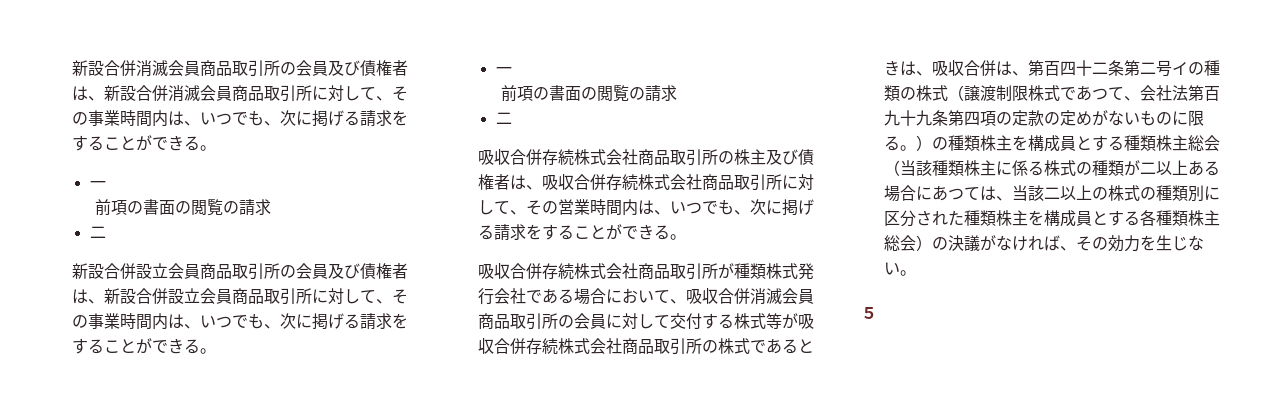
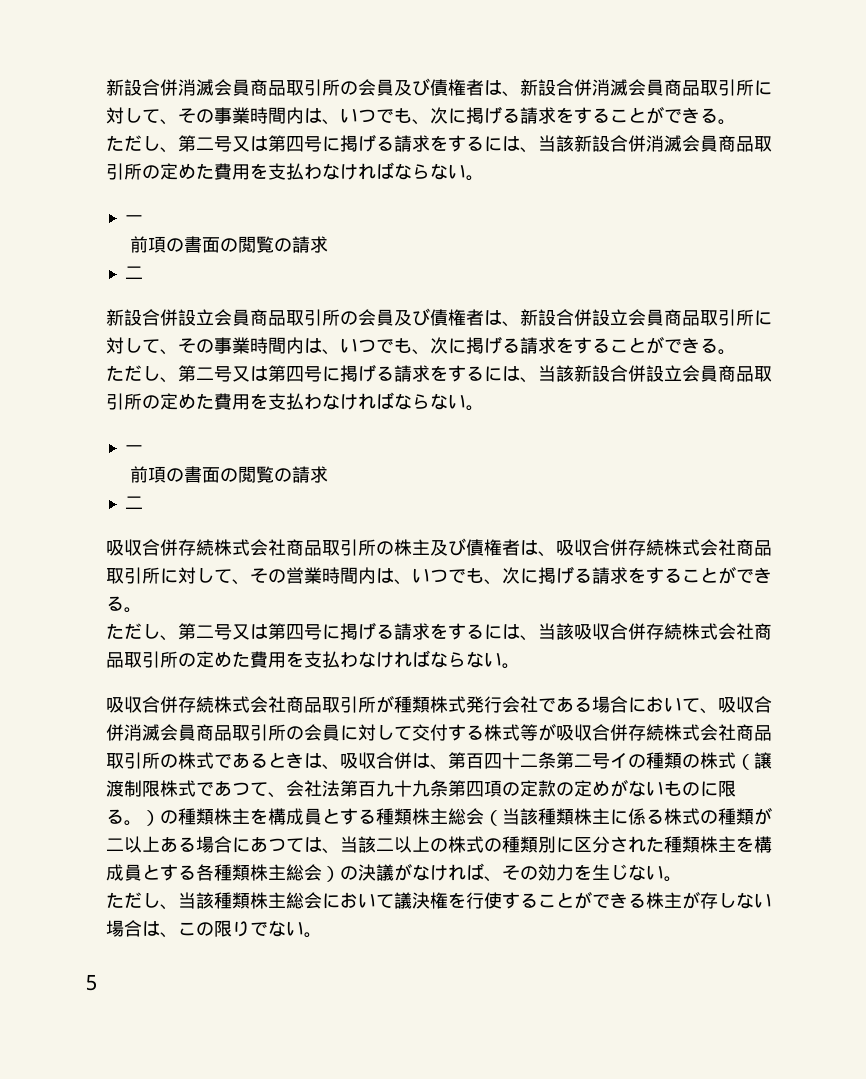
(216, 148) none -> [105,134,772,153] [105,162,484,181] // ただし、第二号又は第四号に掲げる請求をするには、当該新設合併消滅会員商品取引所の定めた費用を支払わなければならない。
(216, 351) none -> [105,364,772,383] [105,392,484,411] // ただし、第二号又は第四号に掲げる請求をするには、当該新設合併設立会員商品取引所の定めた費用を支払わなければならない。
(686, 237) none -> [105,622,772,641] [105,650,520,669] // ただし、第二号又は第四号に掲げる請求をするには、当該吸収合併存続株式会社商品取引所の定めた費用を支払わなければならない。
(916, 273) none -> [105,891,772,910] [105,920,322,938] // ただし、当該種類株主総会において議決権を行使することができる株主が存しない場合は、この限りでない。

